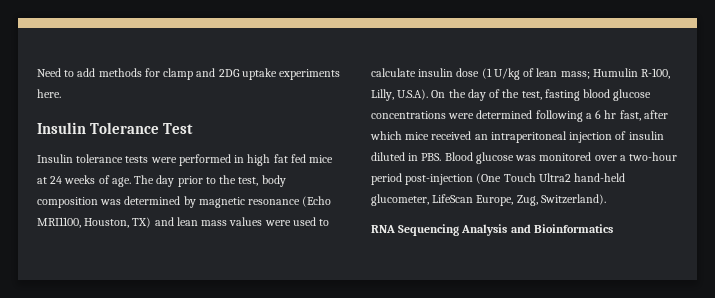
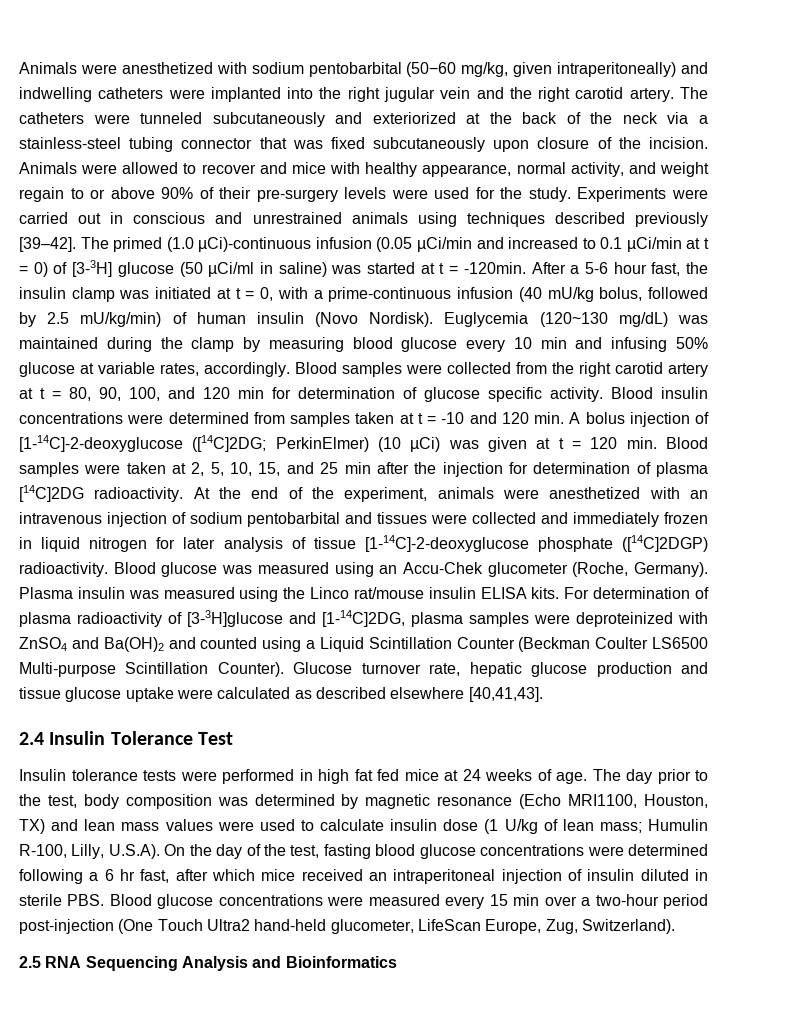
[37,68,341,80] [37,89,61,98] Need to add methods for clamp and 2DG uptake experiments here. // -> [19,62,709,77] [19,87,709,102] [19,112,709,127] [19,137,708,152] [19,162,709,177] [19,187,709,202] [19,212,709,227] [19,237,709,252] [19,260,709,277] [19,287,709,302] [19,312,708,327] [19,337,708,352] [19,362,708,377] [19,387,708,402] [19,412,709,427] [19,435,709,452] [19,462,709,477] [19,485,709,502] [19,512,708,527] [19,535,709,552] [19,562,709,577] [19,587,709,602] [19,610,708,627] [19,637,708,652] [19,662,709,677] [19,687,543,702] [19,732,44,745] Animals were anesthetized with sodium pentobarbital (50−60 mg/kg, given intraperitoneally) and indwelling catheters were implanted into the right jugular vein and the right carotid artery. The catheters were tunneled subcutaneously and exteriorized at the back of the neck via a stainless-steel tubing connector that was fixed subcutaneously upon closure of the incision. Animals were allowed to recover and mice with healthy appearance, normal activity, and weight regain to or above 90% of their pre-surgery levels were used for the study. Experiments were carried out in conscious and unrestrained animals using techniques described previously [39–42]. The primed (1.0 µCi)-continuous infusion (0.05 µCi/min and increased to 0.1 µCi/min at t = 0) of [3-3H] glucose (50 µCi/ml in saline) was started at t = -120min. After a 5-6 hour fast, the insulin clamp was initiated at t = 0, with a prime-continuous infusion (40 mU/kg bolus, followed by 2.5 mU/kg/min) of human insulin (Novo Nordisk). Euglycemia (120~130 mg/dL) was maintained during the clamp by measuring blood glucose every 10 min and infusing 50% glucose at variable rates, accordingly. Blood samples were collected from the right carotid artery at t = 80, 90, 100, and 120 min for determination of glucose specific activity. Blood insulin concentrations were determined from samples taken at t = -10 and 120 min. A bolus injection of [1-14C]-2-deoxyglucose ([14C]2DG; PerkinElmer) (10 µCi) was given at t = 120 min. Blood samples were taken at 2, 5, 10, 15, and 25 min after the injection for determination of plasma [14C]2DG radioactivity. At the end of the experiment, animals were anesthetized with an intravenous injection of sodium pentobarbital and tissues were collected and immediately frozen in liquid nitrogen for later analysis of tissue [1-14C]-2-deoxyglucose phosphate ([14C]2DGP) radioactivity. Blood glucose was measured using an Accu-Chek glucometer (Roche, Germany). Plasma insulin was measured using the Linco rat/mouse insulin ELISA kits. For determination of plasma radioactivity of [3-3H]glucose and [1-14C]2DG, plasma samples were deproteinized with ZnSO4 and Ba(OH)2 and counted using a Liquid Scintillation Counter (Beckman Coulter LS6500 Multi-purpose Scintillation Counter). Glucose turnover rate, hepatic glucose production and tissue glucose uptake were calculated as described elsewhere [40,41,43]. // 2.4
(419, 157) none -> [19,894,62,906] sterile
[515,152,592,161] was monitored -> [218,894,540,909] concentrations were measured every 15 min
(606, 199) none -> [19,956,41,968] 2.5

